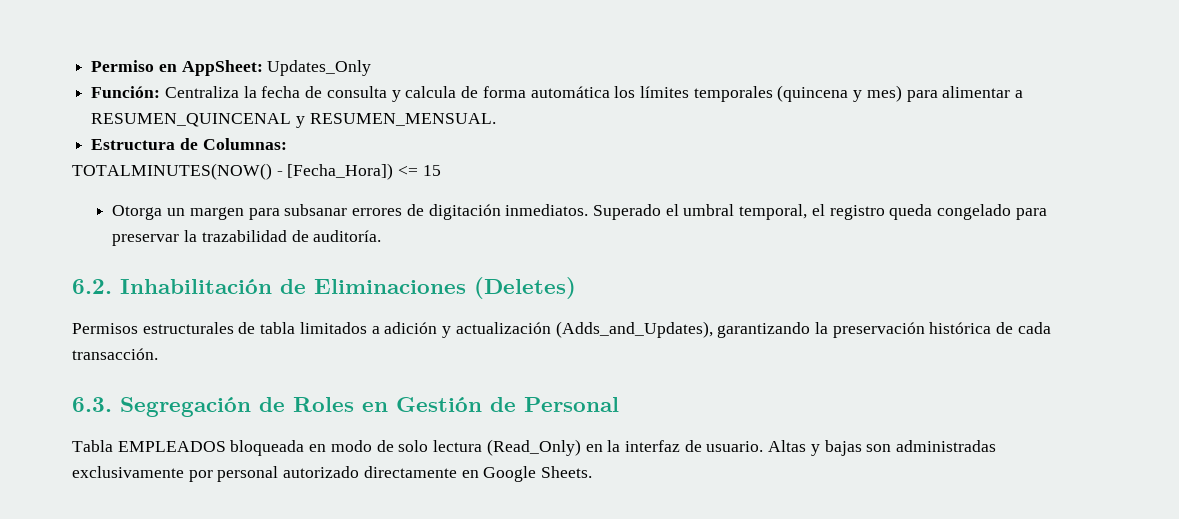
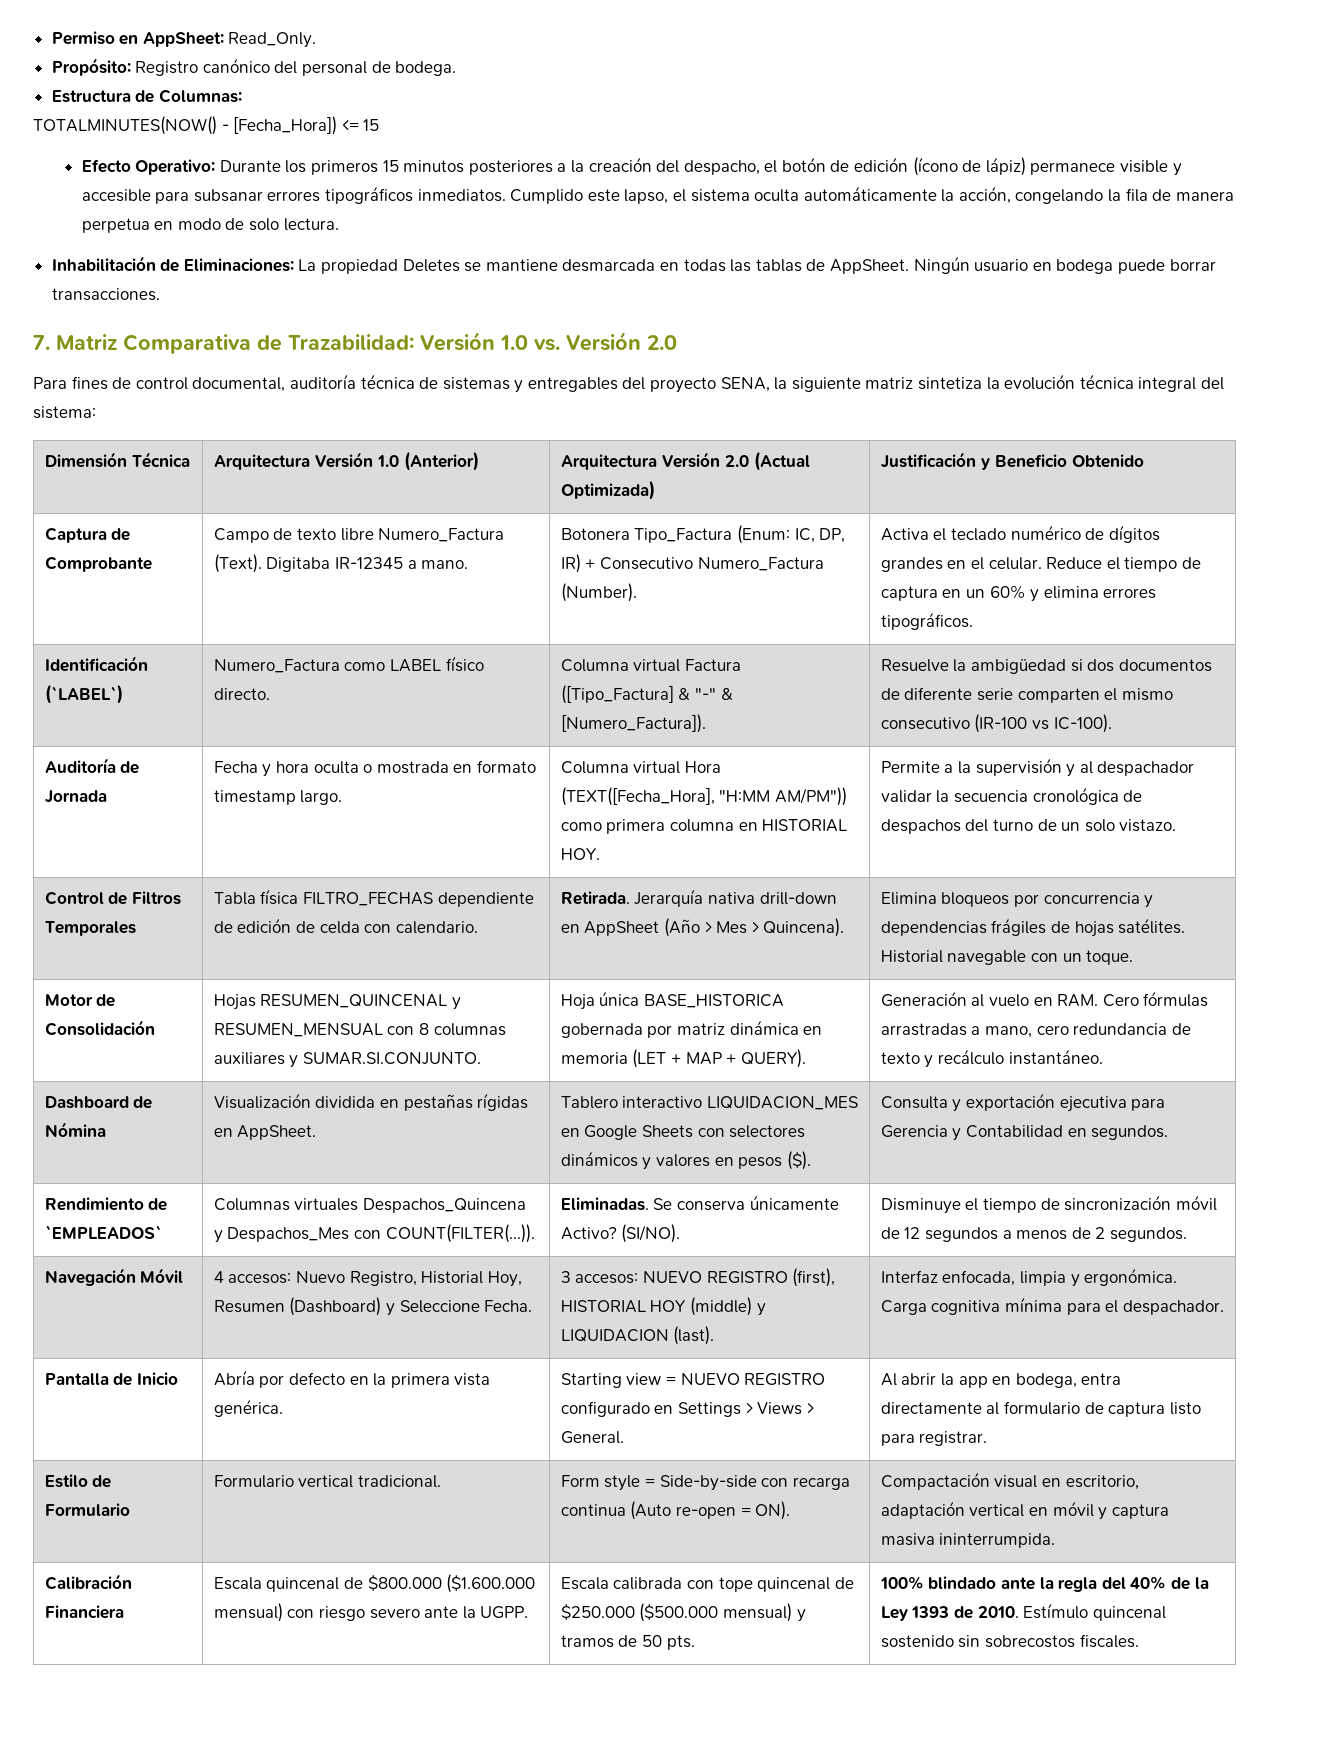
[267,60,372,76] [91,85,1024,102] [91,113,496,128] Updates_Only // Función: Centraliza la fecha de consulta y calcula de forma automática los límites temporales (quincena y mes) para alimentar a RESUMEN_QUINCENAL y RESUMEN_MENSUAL. -> [228,32,317,48] [51,58,457,76] Read_Only. // Propósito: Registro canónico del personal de bodega.
[112,204,1047,220] [112,230,382,246] [72,277,576,299] [72,321,1051,338] [72,348,158,360] [72,397,619,417] [72,439,997,456] [72,466,593,482] Otorga un margen para subsanar errores de digitación inmediatos. Superado el umbral temporal, el registro queda congelado para preservar la trazabilidad de auditoría. // 6.2. Inhabilitación de Eliminaciones (Deletes) // Permisos estructurales de tabla limitados a adición y actualización (Adds_and_Updates), garantizando la preservación histórica de cada transacción. // 6.3. Segregación de Roles en Gestión de Personal // Tabla EMPLEADOS bloqueada en modo de solo lectura (Read_Only) en la interfaz de usuario. Altas y bajas son administradas exclusivamente por personal autorizado directamente en Google Sheets. -> [81,157,1182,176] [81,186,1234,204] [81,218,339,233] [51,256,1216,274] [51,288,160,301] [33,332,677,354] [33,374,1224,393] [33,406,96,419] [44,452,190,468] [213,451,479,471] [560,451,810,471] [560,480,655,500] [880,452,1144,470] [44,527,131,543] [44,556,152,572] [213,528,505,543] [213,554,469,573] [560,525,846,544] [560,554,824,573] [560,583,637,602] [880,525,1160,543] [880,557,1201,572] [880,585,1157,602] [880,612,973,630] [44,656,148,672] [44,684,123,704] [213,656,484,673] [213,688,270,700] [560,659,742,672] [560,685,733,704] [560,714,706,733] [880,659,1212,674] [880,687,1173,703] [880,714,1112,733] [44,758,140,774] [44,790,107,803] [213,760,536,777] [213,790,343,805] [560,761,722,774] [560,787,848,806] [560,819,848,834] [560,848,600,860] [880,758,1195,777] [880,787,1143,805] [880,819,1177,834] [44,891,182,905] [44,921,136,936] [213,889,534,907] [213,918,478,934] [560,889,837,907] [560,918,845,937] [880,892,1154,908] [880,918,1186,937] [880,950,1134,965] [44,994,116,1007] [44,1020,155,1036] [213,994,462,1010] [213,1023,506,1037] [213,1052,482,1068] [560,991,785,1010] [560,1020,823,1038] [560,1049,806,1068] [880,991,1209,1007] [880,1023,1191,1038] [880,1049,1103,1068] [44,1096,153,1109] [44,1122,106,1137] [213,1093,529,1111] [213,1125,317,1140] [560,1096,859,1110] [560,1125,806,1140] [560,1151,811,1170] [880,1093,1166,1112] [880,1125,1169,1141] [44,1197,168,1211] [44,1225,162,1239] [213,1198,527,1213] [213,1224,535,1243] [560,1195,839,1211] [560,1224,681,1243] [880,1195,1217,1214] [880,1227,1187,1242] [44,1268,184,1286] [213,1271,522,1287] [213,1297,533,1316] [560,1268,836,1287] [560,1297,766,1316] [560,1326,715,1345] [880,1268,1178,1287] [880,1297,1224,1315] [44,1372,179,1386] [213,1370,491,1388] [213,1399,283,1417] [560,1373,826,1388] [560,1401,814,1417] [560,1431,624,1444] [880,1373,1122,1388] [880,1401,1201,1417] [880,1431,988,1446] [44,1474,112,1488] [44,1503,130,1516] [213,1475,442,1488] [560,1475,850,1491] [560,1501,791,1520] [880,1472,1139,1490] [880,1501,1169,1520] [880,1533,1056,1548] [44,1574,132,1590] [44,1605,124,1619] [213,1574,536,1593] [213,1603,529,1622] [560,1577,854,1592] [560,1603,806,1622] [560,1635,695,1650] [879,1576,1209,1592] [880,1603,1166,1621] [880,1634,1139,1648] Efecto Operativo: Durante los primeros 15 minutos posteriores a la creación del despacho, el botón de edición (ícono de lápiz) permanece visible y accesible para subsanar errores tipográficos inmediatos. Cumplido este lapso, el sistema oculta automáticamente la acción, congelando la fila de manera perpetua en modo de solo lectura. // Inhabilitación de Eliminaciones: La propiedad Deletes se mantiene desmarcada en todas las tablas de AppSheet. Ningún usuario en bodega puede borrar transacciones. // 7. Matriz Comparativa de Trazabilidad: Versión 1.0 vs. Versión 2.0 // Para fines de control documental, auditoría técnica de sistemas y entregables del proyecto SENA, la siguiente matriz sintetiza la evolución técnica integral del sistema: // Dimensión Técnica | Arquitectura Versión 1.0 (Anterior) | Arquitectura Versión 2.0 (Actual Optimizada) | Justificación y Beneficio Obtenido // Captura de Comprobante | Campo de texto libre Numero_Factura (Text). Digitaba IR-12345 a mano. | Botonera Tipo_Factura (Enum: IC, DP, IR) + Consecutivo Numero_Factura (Number). | Activa el teclado numérico de dígitos grandes en el celular. Reduce el tiempo de captura en un 60% y elimina errores tipográficos. // Identificación (`LABEL`) | Numero_Factura como LABEL físico directo. | Columna virtual Factura ([Tipo_Factura] & "-" & [Numero_Factura]). | Resuelve la ambigüedad si dos documentos de diferente serie comparten el mismo consecutivo (IR-100 vs IC-100). // Auditoría de Jornada | Fecha y hora oculta o mostrada en formato timestamp largo. | Columna virtual Hora (TEXT([Fecha_Hora], "H:MM AM/PM")) como primera columna en HISTORIAL HOY. | Permite a la supervisión y al despachador validar la secuencia cronológica de despachos del turno de un solo vistazo. // Control de Filtros Temporales | Tabla física FILTRO_FECHAS dependiente de edición de celda con calendario. | Retirada. Jerarquía nativa drill-down en AppSheet (Año > Mes > Quincena). | Elimina bloqueos por concurrencia y dependencias frágiles de hojas satélites. Historial navegable con un toque. // Motor de Consolidación | Hojas RESUMEN_QUINCENAL y RESUMEN_MENSUAL con 8 columnas auxiliares y SUMAR.SI.CONJUNTO. | Hoja única BASE_HISTORICA gobernada por matriz dinámica en memoria (LET + MAP + QUERY). | Generación al vuelo en RAM. Cero fórmulas arrastradas a mano, cero redundancia de texto y recálculo instantáneo. // Dashboard de Nómina | Visualización dividida en pestañas rígidas en AppSheet. | Tablero interactivo LIQUIDACION_MES en Google Sheets con selectores dinámicos y valores en pesos ($). | Consulta y exportación ejecutiva para Gerencia y Contabilidad en segundos. // Rendimiento de `EMPLEADOS` | Columnas virtuales Despachos_Quincena y Despachos_Mes con COUNT(FILTER(...)). | Eliminadas. Se conserva únicamente Activo? (SI/NO). | Disminuye el tiempo de sincronización móvil de 12 segundos a menos de 2 segundos. // Navegación Móvil | 4 accesos: Nuevo Registro, Historial Hoy, Resumen (Dashboard) y Seleccione Fecha. | 3 accesos: NUEVO REGISTRO (first), HISTORIAL HOY (middle) y LIQUIDACION (last). | Interfaz enfocada, limpia y ergonómica. Carga cognitiva mínima para el despachador. // Pantalla de Inicio | Abría por defecto en la primera vista genérica. | Starting view = NUEVO REGISTRO configurado en Settings > Views > General. | Al abrir la app en bodega, entra directamente al formulario de captura listo para registrar. // Estilo de Formulario | Formulario vertical tradicional. | Form style = Side-by-side con recarga continua (Auto re-open = ON). | Compactación visual en escritorio, adaptación vertical en móvil y captura masiva ininterrumpida. // Calibración Financiera | Escala quincenal de $800.000 ($1.600.000 mensual) con riesgo severo ante la UGPP. | Escala calibrada con tope quincenal de $250.000 ($500.000 mensual) y tramos de 50 pts. | 100% blindado ante la regla del 40% de la Ley 1393 de 2010. Estímulo quincenal sostenido sin sobrecostos fiscales.

